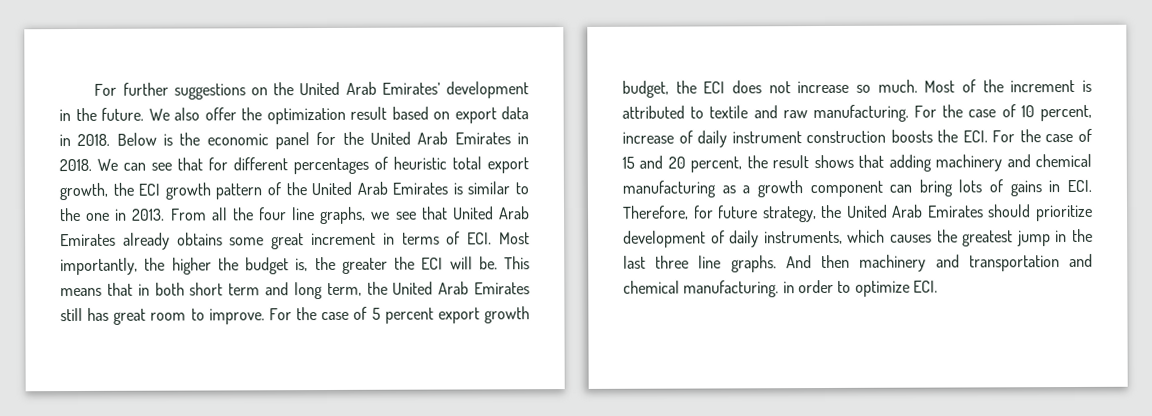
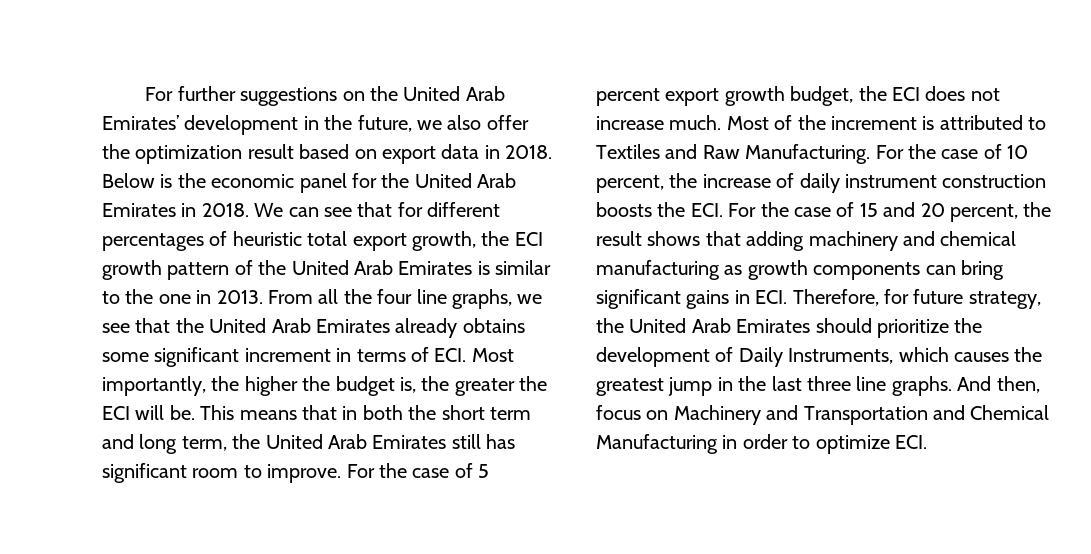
[101,107,170,121] future. We -> [357,115,442,132] future, we
(448, 213) none -> [175,318,204,333] the
[271,233,305,250] great -> [154,347,240,367] significant
(185, 289) none -> [408,405,437,420] the
[113,308,147,325] great -> [102,463,187,483] significant
[856,84,871,93] so -> (664, 123) none
[709,104,909,123] textile and raw manufacturing. -> [596,144,871,164] Textiles and Raw Manufacturing.
(1092, 113) none -> [669,173,698,188] the
[742,179,1004,198] a growth component can bring lots of -> [747,260,1004,280] [596,289,681,309] growth components can bring significant
(1093, 213) none -> [954,318,983,333] the
[729,230,843,248] daily instruments, -> [738,347,894,367] Daily Instruments,
[821,253,1093,272] [623,280,780,298] then machinery and transportation and chemical manufacturing. -> [996,376,1040,393] [596,405,1050,425] [596,434,718,454] then, focus on Machinery and Transportation and Chemical Manufacturing

